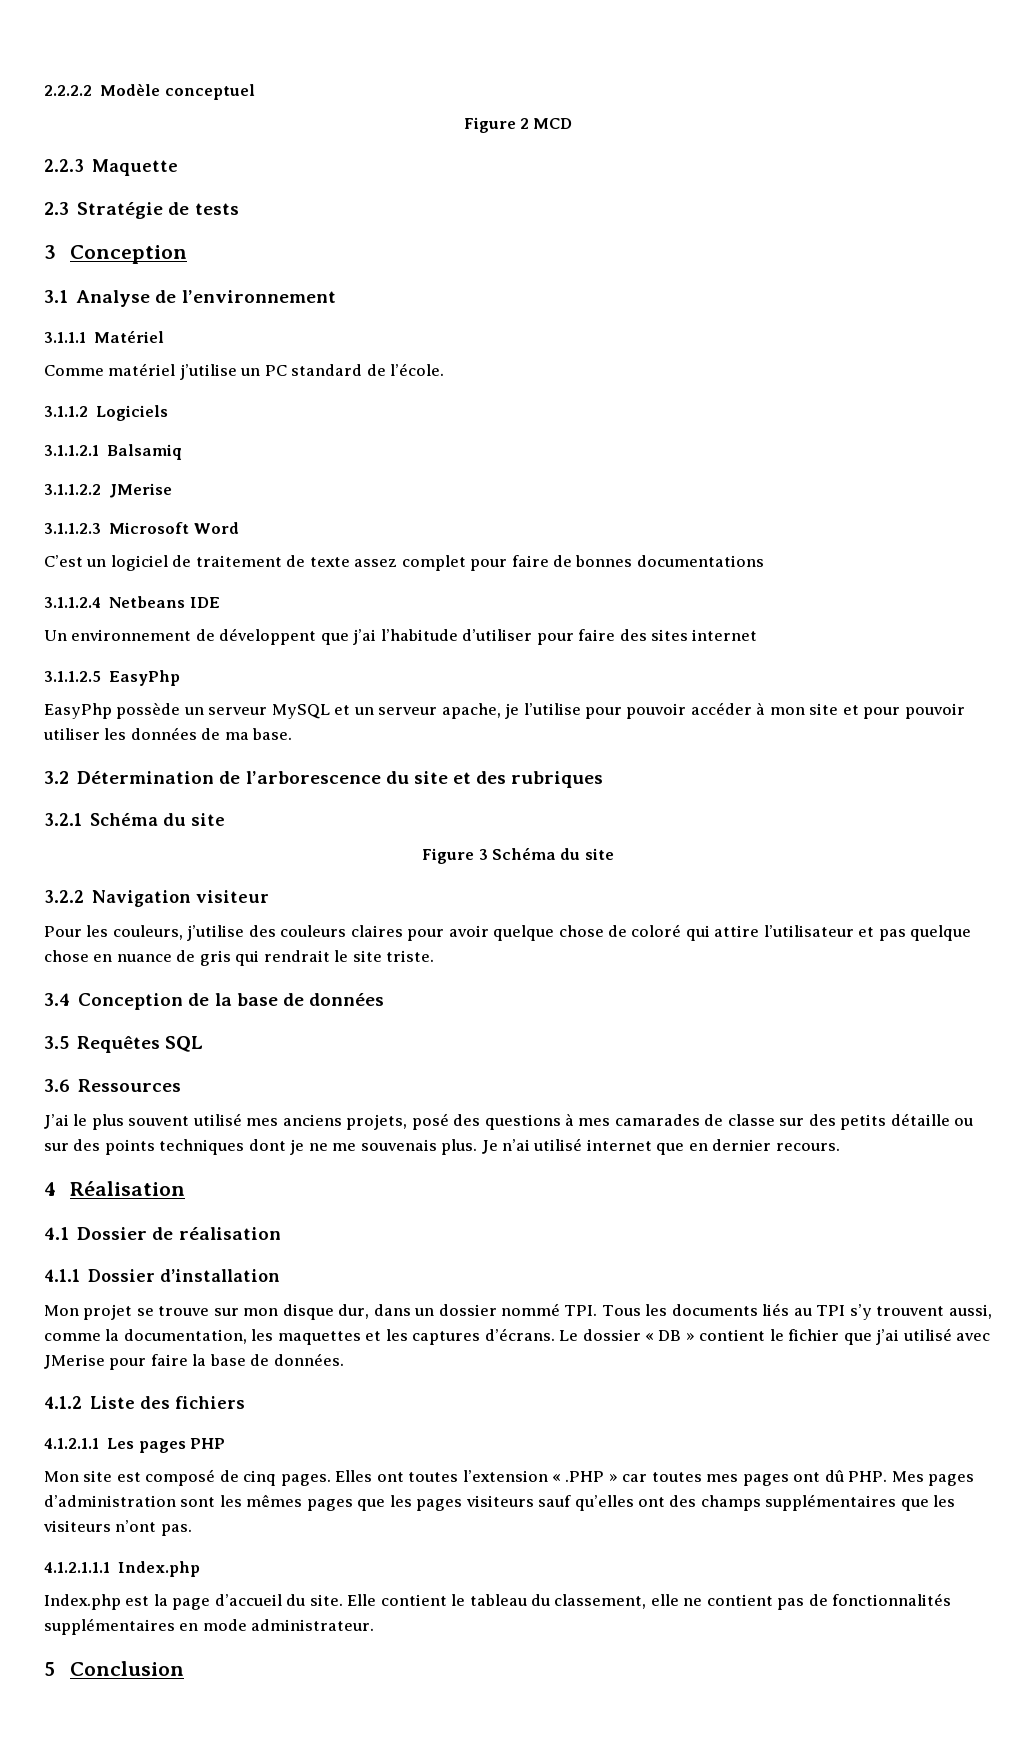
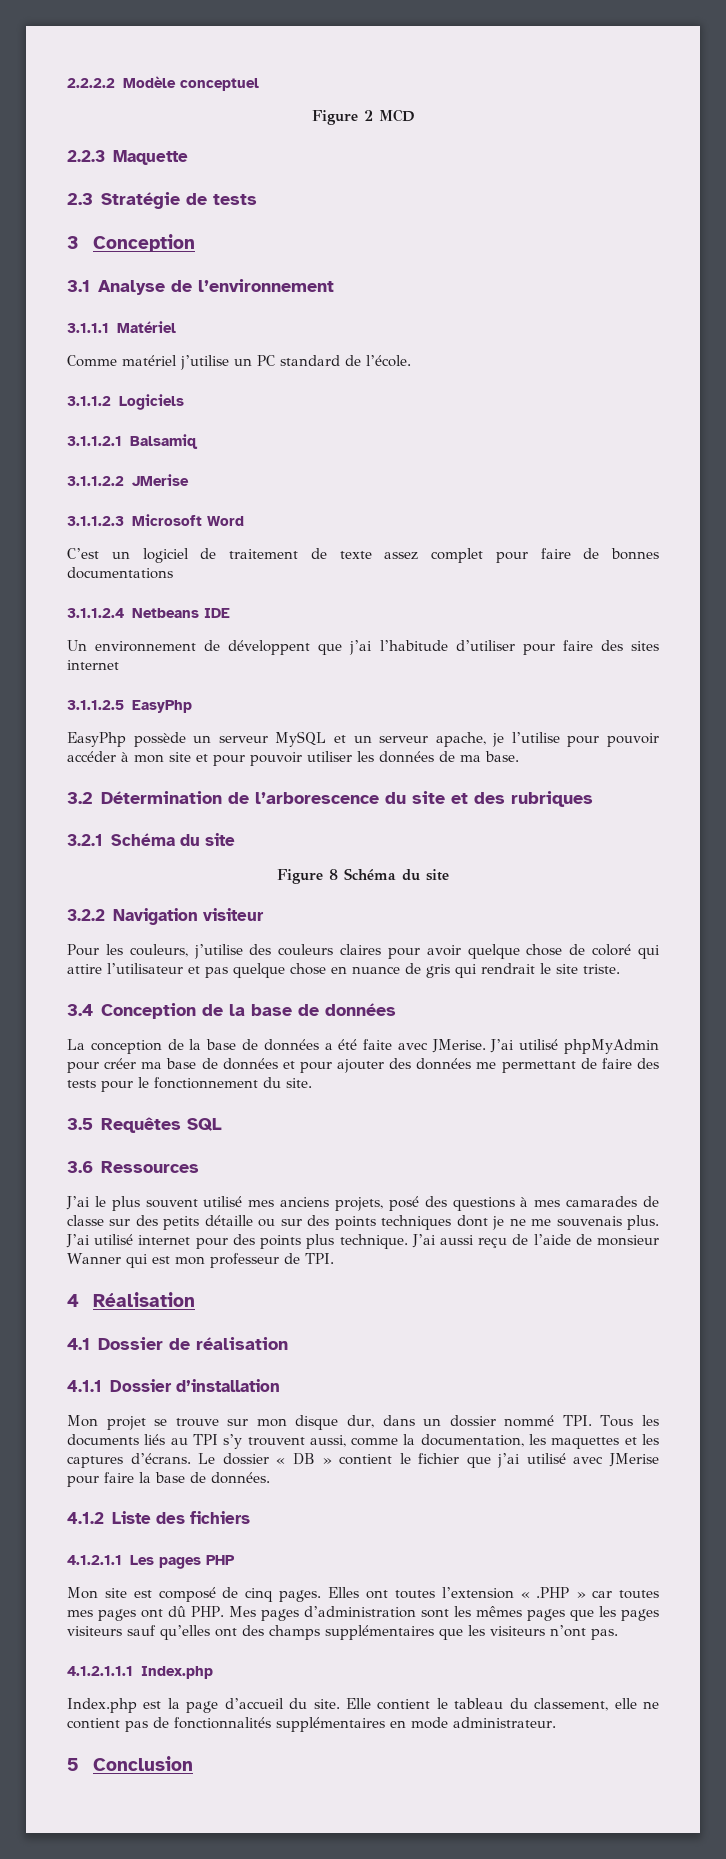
[478,849,488,860] 3 -> [329,869,338,880] 8
(384, 999) none -> [67,1039,659,1054] [67,1058,659,1073] [67,1077,312,1092] // La conception de la base de données a été faite avec JMerise. J’ai utilisé phpMyAdmin pour créer ma base de données et pour ajouter des données me permettant de faire des tests pour le fonctionnement du site.
[481,1138,840,1155] Je n’ai utilisé internet que en dernier recours. -> [66,1234,660,1249] [67,1253,334,1268] J’ai utilisé internet pour des points plus technique. J’ai aussi reçu de l’aide de monsieur Wanner qui est mon professeur de TPI.

